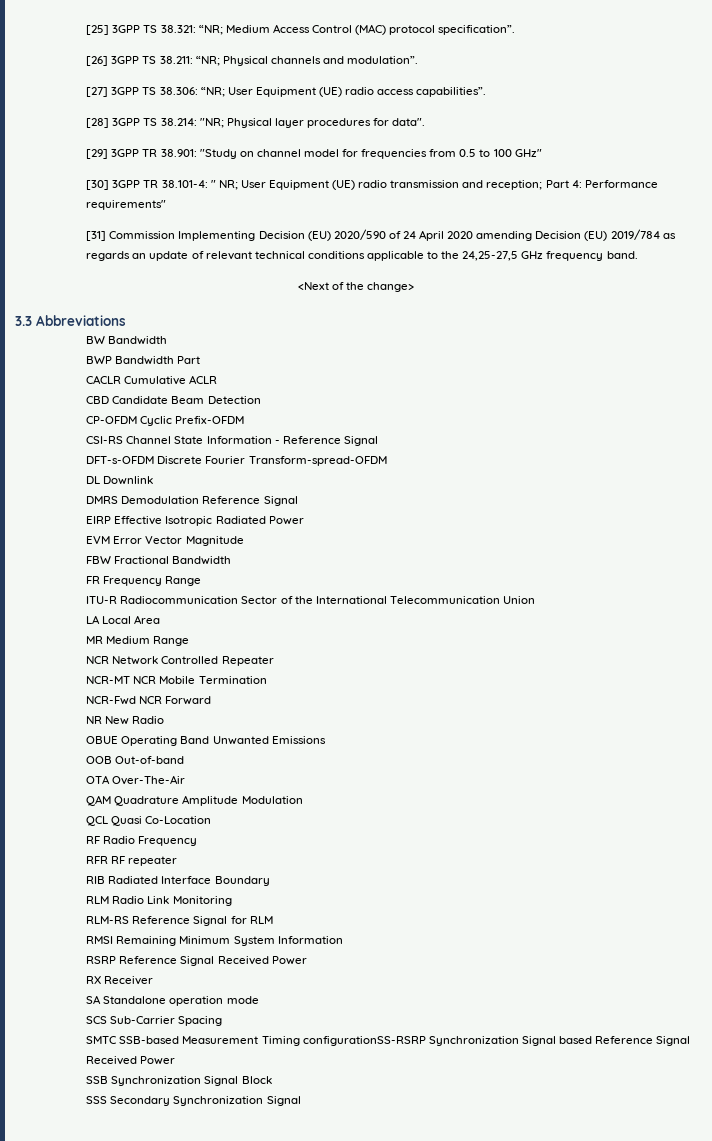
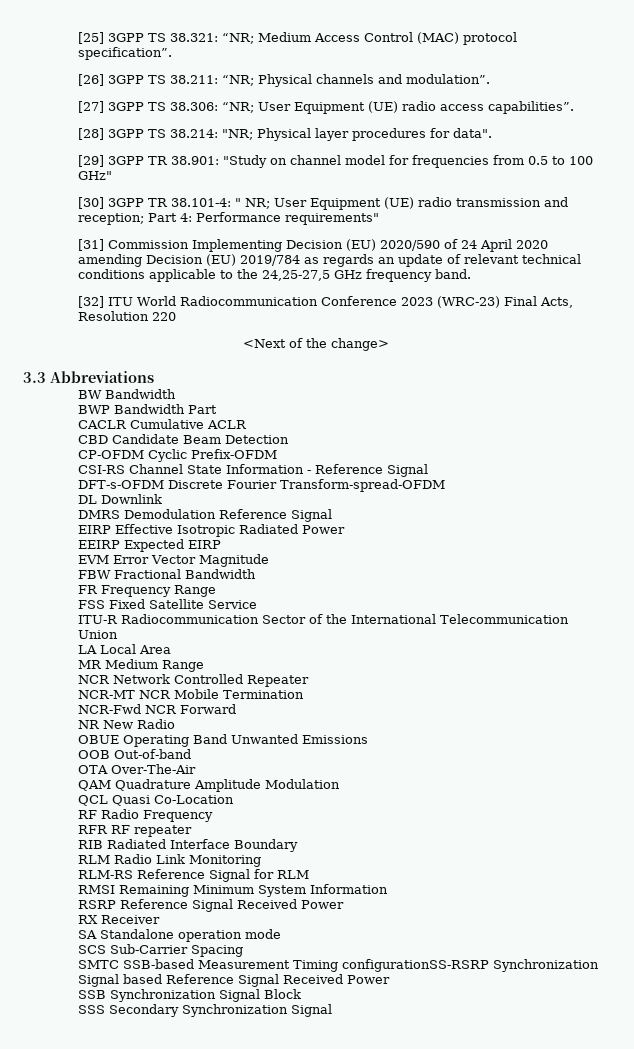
(638, 255) none -> [78,296,574,308] [78,311,177,321] // [32] ITU World Radiocommunication Conference 2023 (WRC-23) Final Acts, Resolution 220
(304, 520) none -> [78,539,222,552] // EEIRP Expected EIRP
(202, 581) none -> [78,599,258,609] // FSS Fixed Satellite Service

